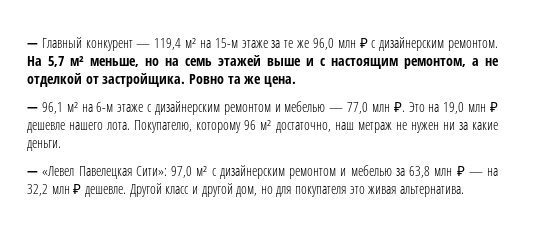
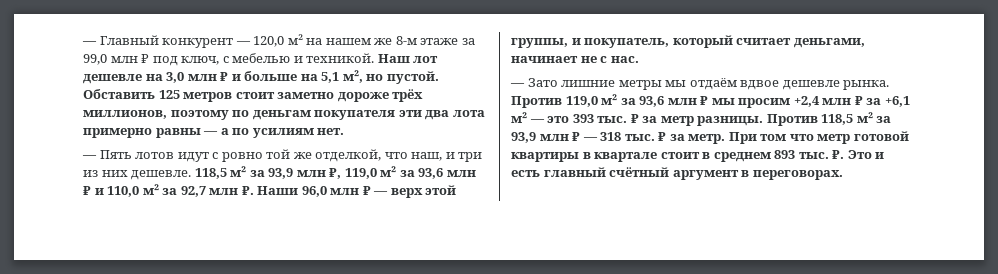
[154,37,498,51] [27,55,499,69] [27,73,296,87] [27,101,499,115] [27,120,498,133] [27,140,61,151] [27,165,498,179] [27,183,465,197] 119,4 м² на 15-м этаже за те же 96,0 млн ₽ с дизайнерским ремонтом. На 5,7 м² меньше, но на семь этажей выше и с настоящим ремонтом, а не отделкой от застройщика. Ровно та же цена. // — 96,1 м² на 6-м этаже с дизайнерским ремонтом и мебелью — 77,0 млн ₽. Это на 19,0 млн ₽ дешевле нашего лота. Покупателю, которому 96 м² достаточно, наш метраж не нужен ни за какие деньги. // — «Левел Павелецкая Сити»: 97,0 м² с дизайнерским ремонтом и мебелью за 63,8 млн ₽ — на 32,2 млн ₽ дешевле. Другой класс и другой дом, но для покупателя это живая альтернатива. -> [253,34,475,47] [83,53,439,66] [83,70,439,84] [83,89,424,102] [83,110,485,120] [83,128,345,138] [82,149,483,162] [83,166,476,180] [83,184,457,198] [511,35,865,48] [511,56,639,63] [510,78,890,90] [511,94,910,108] [511,112,892,126] [511,131,909,144] [511,150,885,162] [511,167,843,180] 120,0 м² на нашем же 8-м этаже за 99,0 млн ₽ под ключ, с мебелью и техникой. Наш лот дешевле на 3,0 млн ₽ и больше на 5,1 м², но пустой. Обставить 125 метров стоит заметно дороже трёх миллионов, поэтому по деньгам покупателя эти два лота примерно равны — а по усилиям нет. // — Пять лотов идут с ровно той же отделкой, что наш, и три из них дешевле. 118,5 м² за 93,9 млн ₽, 119,0 м² за 93,6 млн ₽ и 110,0 м² за 92,7 млн ₽. Наши 96,0 млн ₽ — верх этой группы, и покупатель, который считает деньгами, начинает не с нас. // — Зато лишние метры мы отдаём вдвое дешевле рынка. Против 119,0 м² за 93,6 млн ₽ мы просим +2,4 млн ₽ за +6,1 м² — это 393 тыс. ₽ за метр разницы. Против 118,5 м² за 93,9 млн ₽ — 318 тыс. ₽ за метр. При том что метр готовой квартиры в квартале стоит в среднем 893 тыс. ₽. Это и есть главный счётный аргумент в переговорах.

